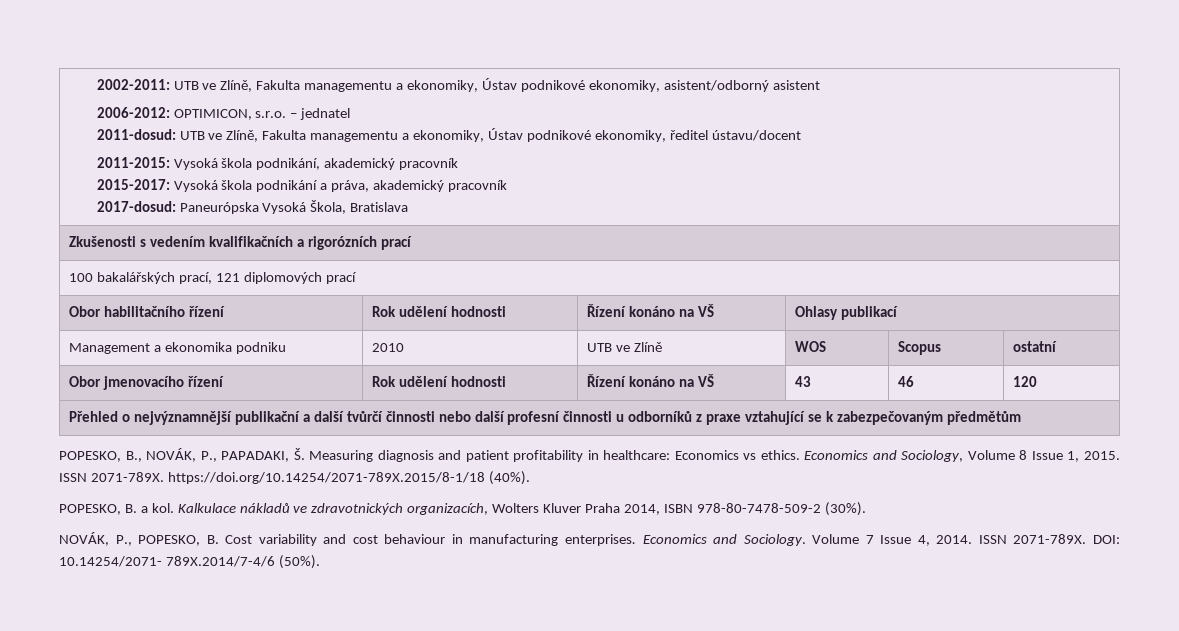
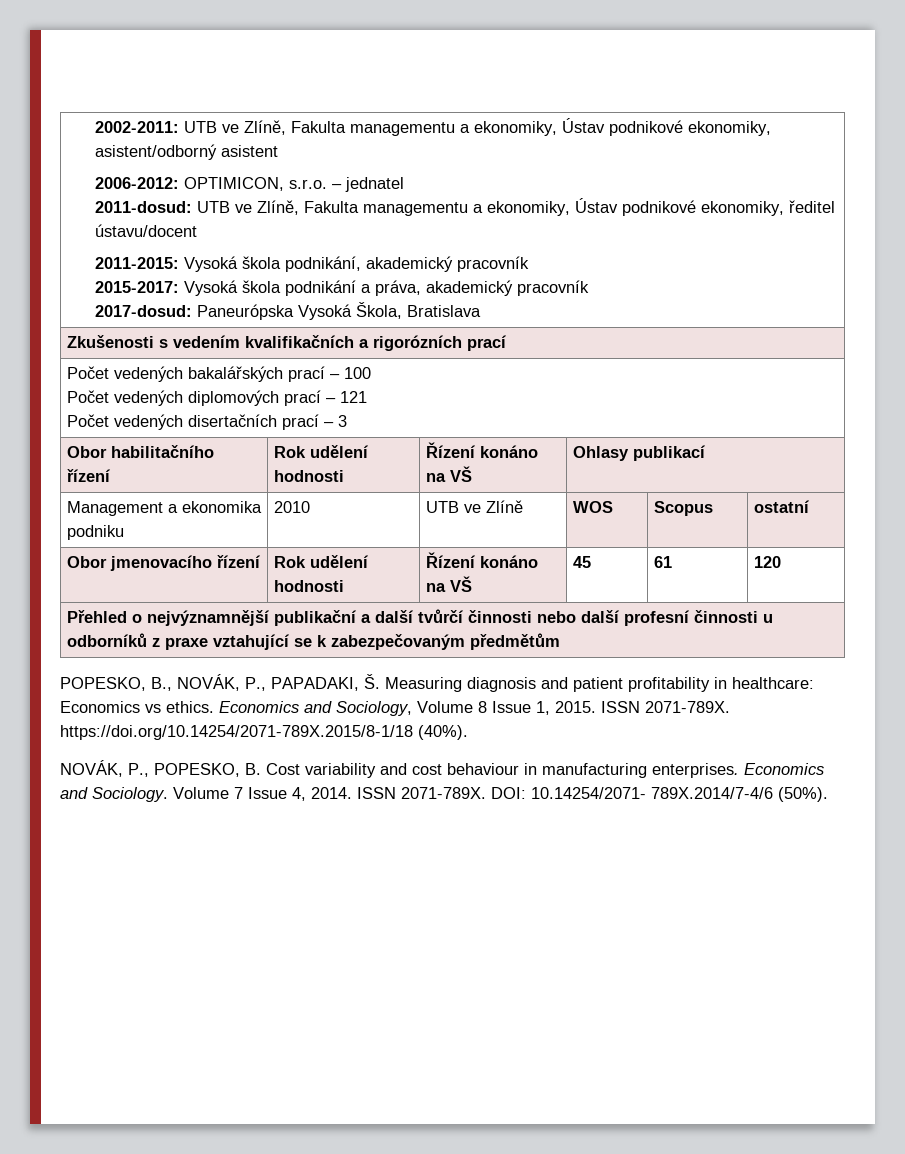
[69,272,356,284] 100 bakalářských prací, 121 diplomových prací -> [66,366,371,382] [66,390,367,406] [66,414,347,430] Počet vedených bakalářských prací – 100 // Počet vedených diplomových prací – 121 // Počet vedených disertačních prací – 3
[795,376,812,387] [898,376,915,387] 43 | 46 -> [572,556,591,568] [653,556,672,568] 45 | 61
[59,502,866,516] // POPESKO, B. a kol. Kalkulace nákladů ve zdravotnických organizacích, Wolters Kluver Praha 2014, ISBN 978-80-7478-509-2 (30%). -> (468, 732) none

